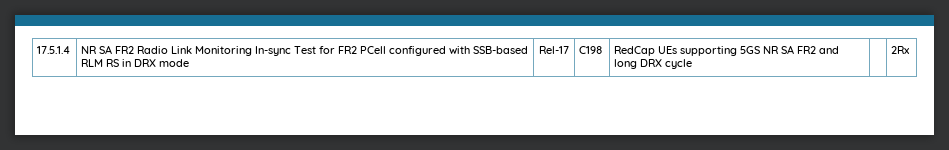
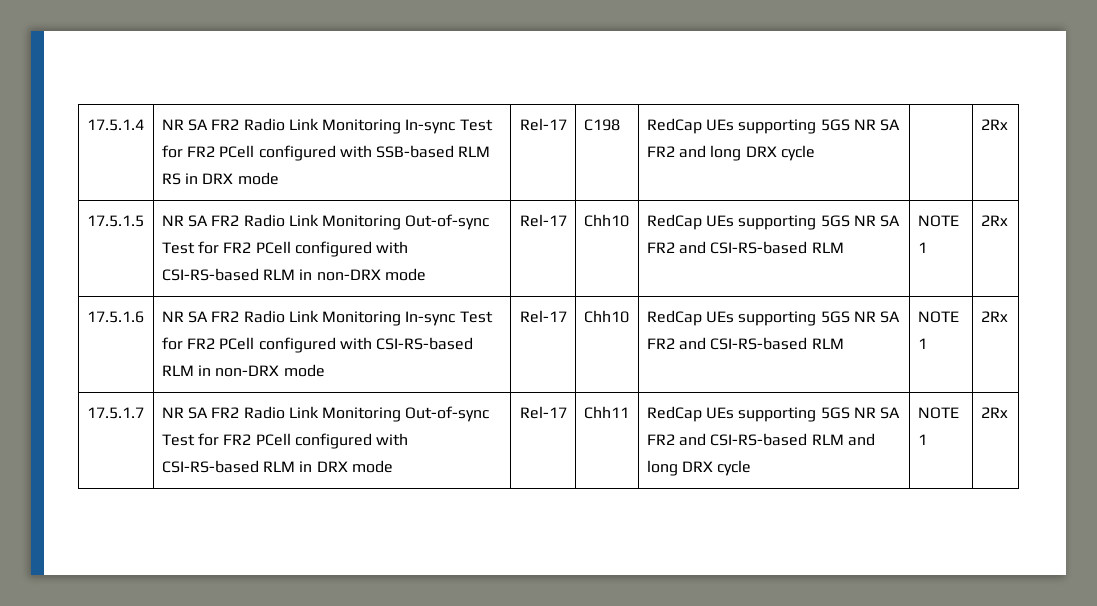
(911, 50) none -> [86,215,144,227] [161,214,490,230] [161,241,409,257] [161,268,426,281] [519,214,567,227] [583,214,629,227] [646,214,901,230] [646,241,844,254] [917,215,959,227] [917,242,927,253] [980,215,1008,226] [86,311,144,323] [161,310,493,326] [161,337,474,353] [161,364,325,377] [519,310,567,323] [583,310,629,323] [646,310,901,326] [646,337,844,350] [917,311,959,323] [917,338,927,349] [980,311,1008,322] [86,407,144,419] [161,406,490,422] [161,433,409,449] [161,460,393,473] [519,406,567,419] [583,406,629,419] [646,406,901,422] [646,433,875,446] [646,460,752,476] [917,407,959,419] [917,434,927,445] [980,407,1008,418] // 17.5.1.5 | NR SA FR2 Radio Link Monitoring Out-of-sync Test for FR2 PCell configured with CSI-RS-based RLM in non-DRX mode | Rel-17 | Chh10 | RedCap UEs supporting 5GS NR SA FR2 and CSI-RS-based RLM | NOTE 1 | 2Rx // 17.5.1.6 | NR SA FR2 Radio Link Monitoring In-sync Test for FR2 PCell configured with CSI-RS-based RLM in non-DRX mode | Rel-17 | Chh10 | RedCap UEs supporting 5GS NR SA FR2 and CSI-RS-based RLM | NOTE 1 | 2Rx // 17.5.1.7 | NR SA FR2 Radio Link Monitoring Out-of-sync Test for FR2 PCell configured with CSI-RS-based RLM in DRX mode | Rel-17 | Chh11 | RedCap UEs supporting 5GS NR SA FR2 and CSI-RS-based RLM and long DRX cycle | NOTE 1 | 2Rx

